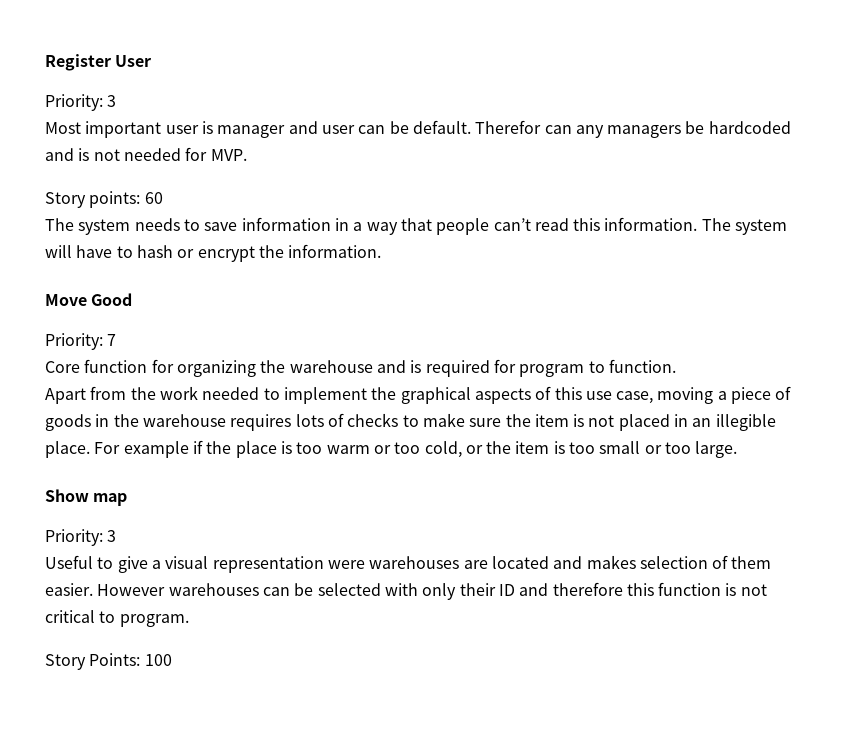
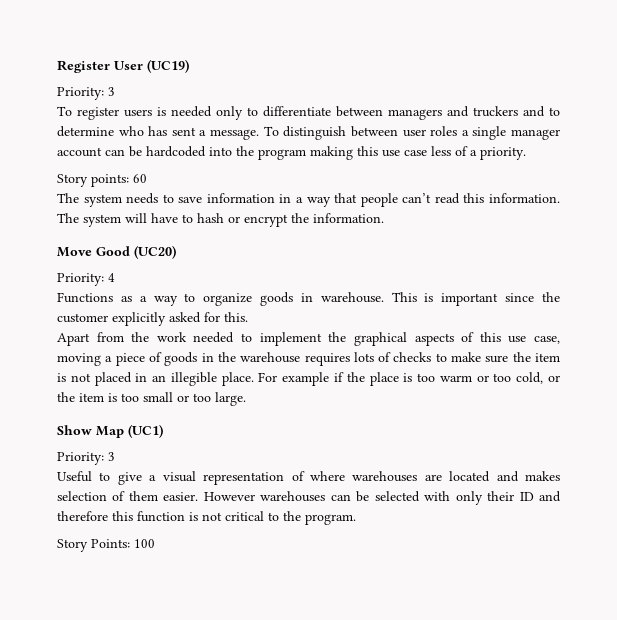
[45,94,117,111] [45,120,791,138] [45,147,247,161] // Priority: 3 // Most important user is manager and user can be default. Therefor can any managers be hardcoded and is not needed for MVP. -> [147,59,189,73] [57,87,115,100] [57,106,560,120] [57,126,561,140] [57,146,526,160] (UC19) // Priority: 3 // To register users is needed only to differentiate between managers and truckers and to determine who has sent a message. To distinguish between user roles a single manager account can be hardcoded into the program making this use case less of a priority.
[45,333,117,350] [45,359,676,377] // Priority: 7 // Core function for organizing the warehouse and is required for program to function. -> [134,245,176,259] [57,273,115,286] [57,292,560,306] [57,312,248,326] (UC20) // Priority: 4 // Functions as a way to organize goods in warehouse. This is important since the customer explicitly asked for this.
[93,493,128,506] map -> [96,424,163,438] Map (UC1)
[327,560,365,569] were -> [291,471,345,481] of where
(116, 617) none -> [283,511,301,521] the

